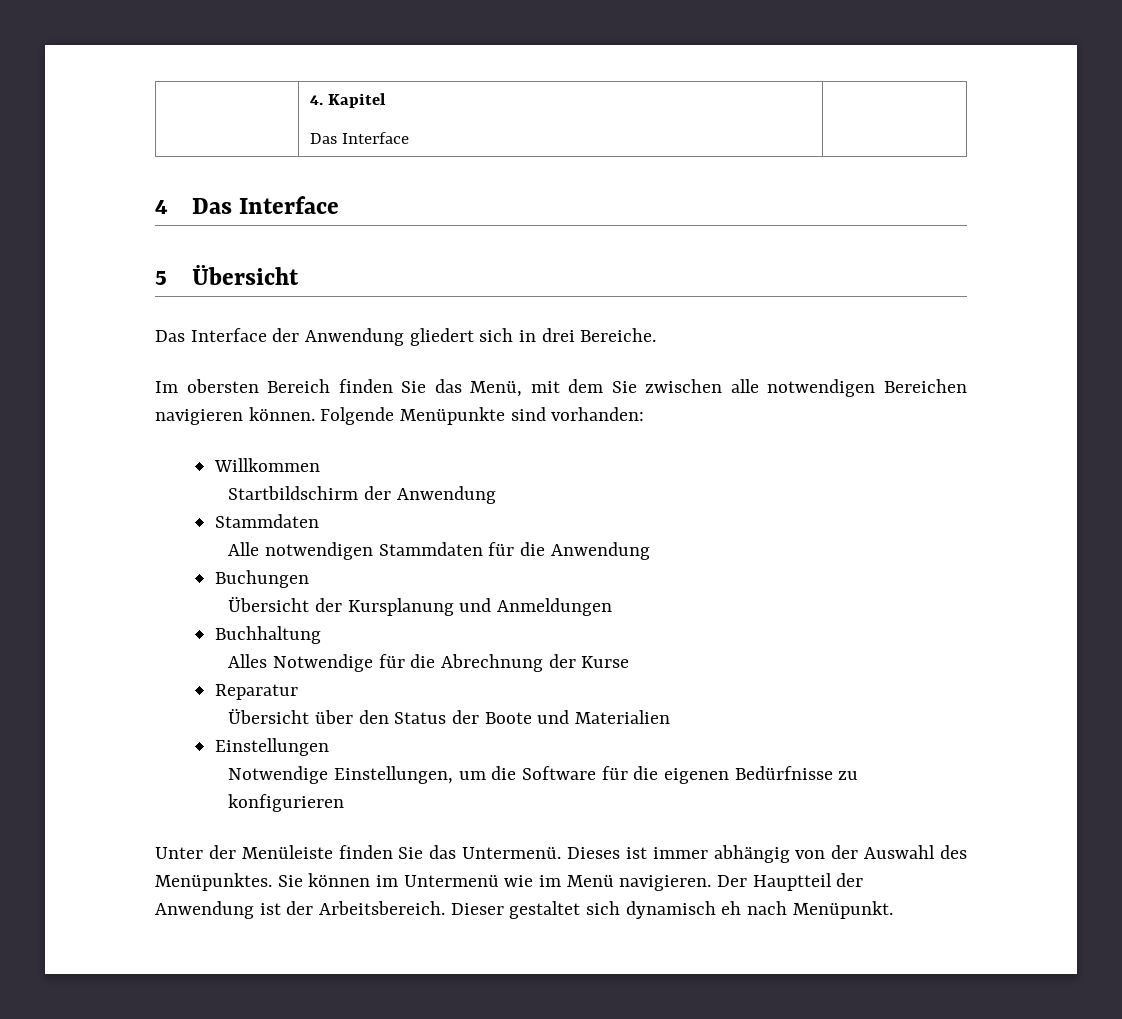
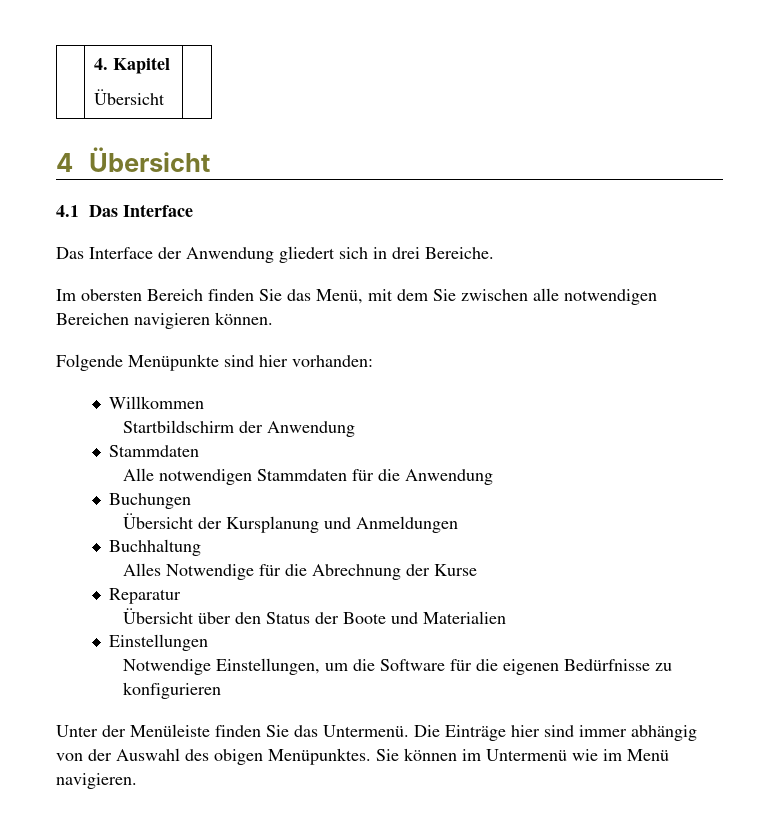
[309,132,410,144] [155,196,339,214] [155,265,299,285] Das Interface | // 4 Das Interface // 5 Übersicht -> [93,89,165,105] [56,147,211,172] [56,204,194,217] Übersicht | // 4 Übersicht // 4.1 Das Interface
(315, 414) none -> (273, 318) //
(546, 414) none -> [259,355,288,367] hier
[567,847,647,859] Dieses ist -> [414,725,574,741] Die Einträge hier sind
(967, 852) none -> [214,749,263,765] obigen
[717,873,864,891] [155,901,893,919] Der Hauptteil der Anwendung ist der Arbeitsbereich. Dieser gestaltet sich dynamisch eh nach Menüpunkt. -> (137, 781) none

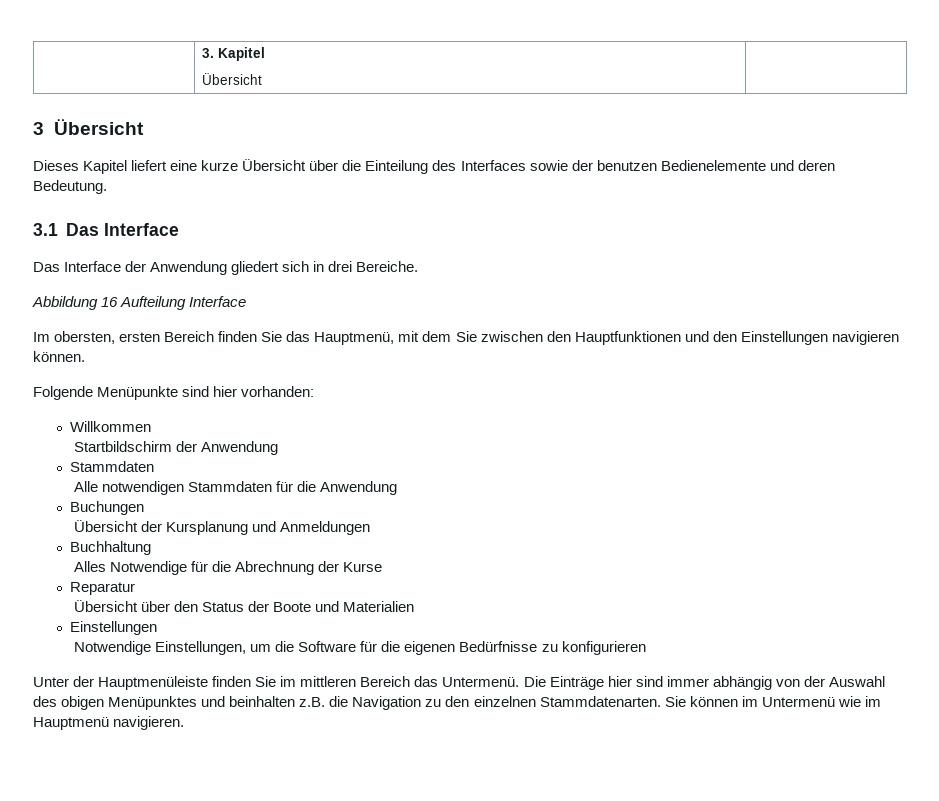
[93,58,108,70] | 4. -> [202,48,215,58] | 3.
[56,153,73,172] 4 -> [33,122,44,135] 3
[56,205,79,217] 4.1 -> [33,159,835,174] [33,180,107,194] [33,223,58,236] Dieses Kapitel liefert eine kurze Übersicht über die Einteilung des Interfaces sowie der benutzen Bedienelemente und deren Bedeutung. // 3.1
(494, 253) none -> [32,296,247,310] // Abbildung 16 Aufteilung Interface
[81,289,142,301] obersten -> [54,331,161,344] obersten, ersten
[316,289,363,304] Menü, -> [314,332,395,345] Hauptmenü,
[533,288,657,305] [56,313,129,325] alle notwendigen Bereichen -> [546,331,828,345] den Hauptfunktionen und den Einstellungen
[130,724,289,737] Menüleiste finden Sie -> [98,676,411,690] Hauptmenüleiste finden Sie im mittleren Bereich
[268,748,371,765] Menüpunktes. -> [108,696,661,710] Menüpunktes und beinhalten z.B. die Navigation zu den einzelnen Stammdatenarten.
[627,749,669,761] Menü -> [33,717,109,730] Hauptmenü

